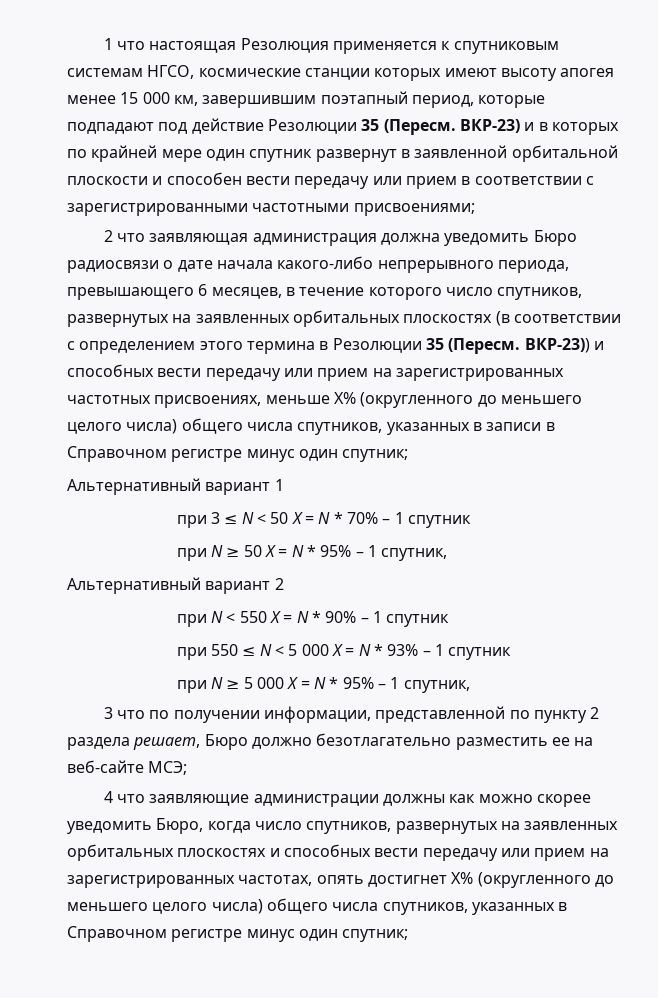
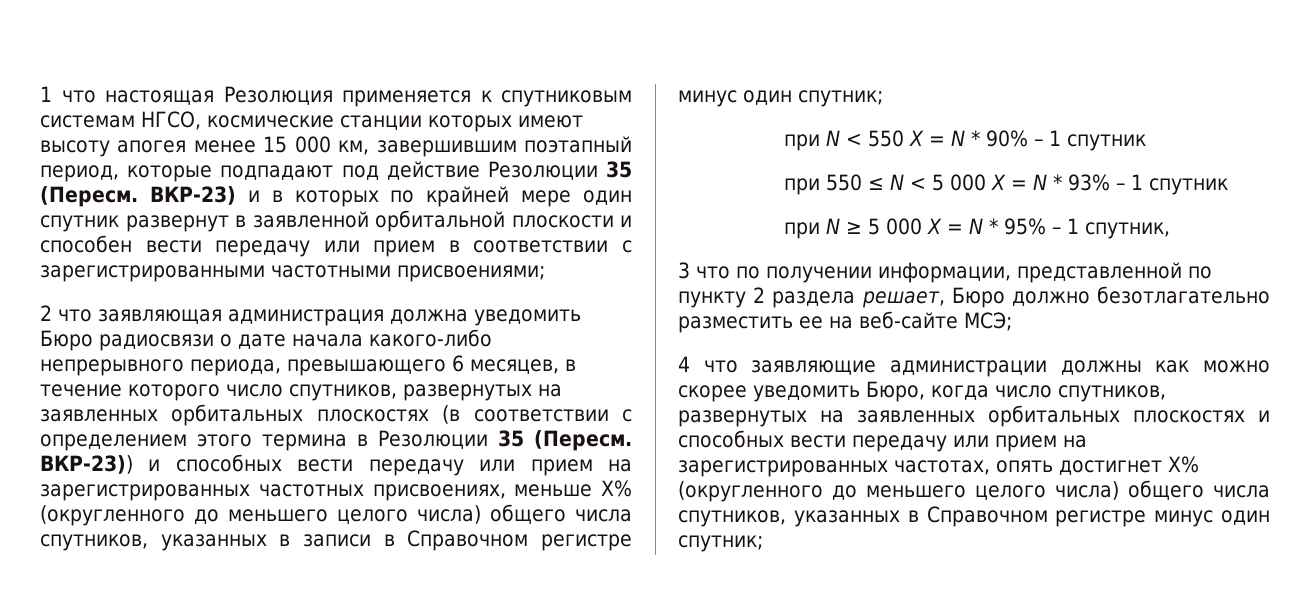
[67,478,284,495] [176,512,472,528] [176,545,448,561] [67,577,284,594] // Альтернативный вариант 1 // при 3 ≤ N < 50 X = N * 70% – 1 спутник // при N ≥ 50 X = N * 95% – 1 спутник, // Альтернативный вариант 2 -> (883, 98) none

